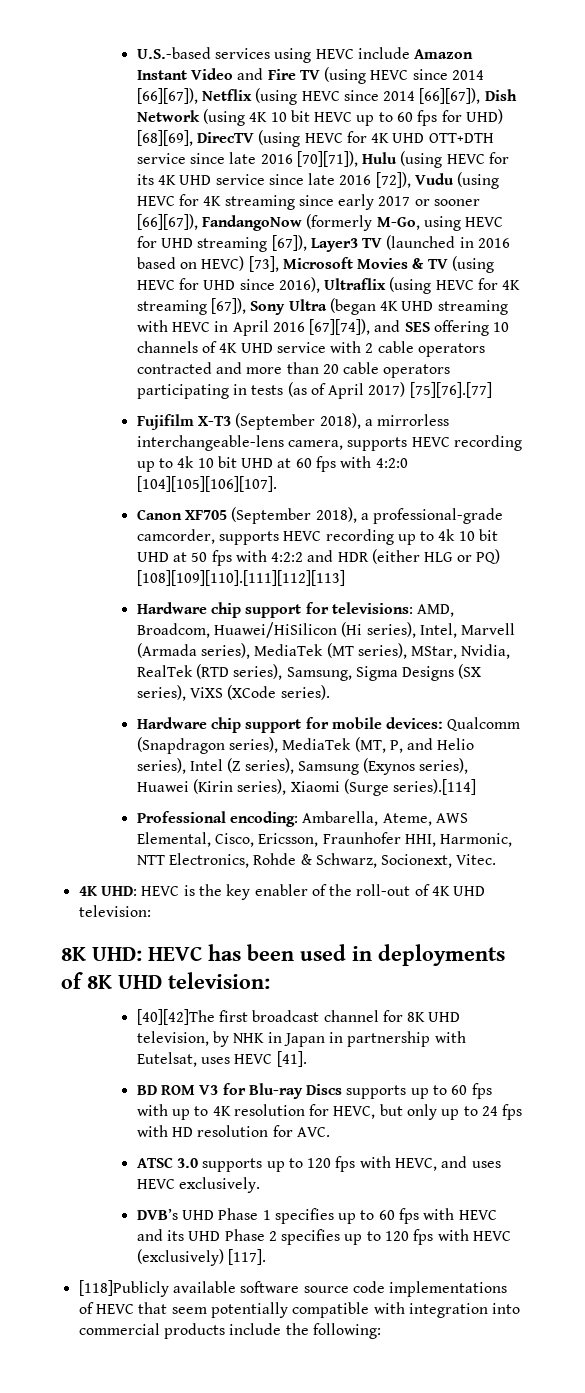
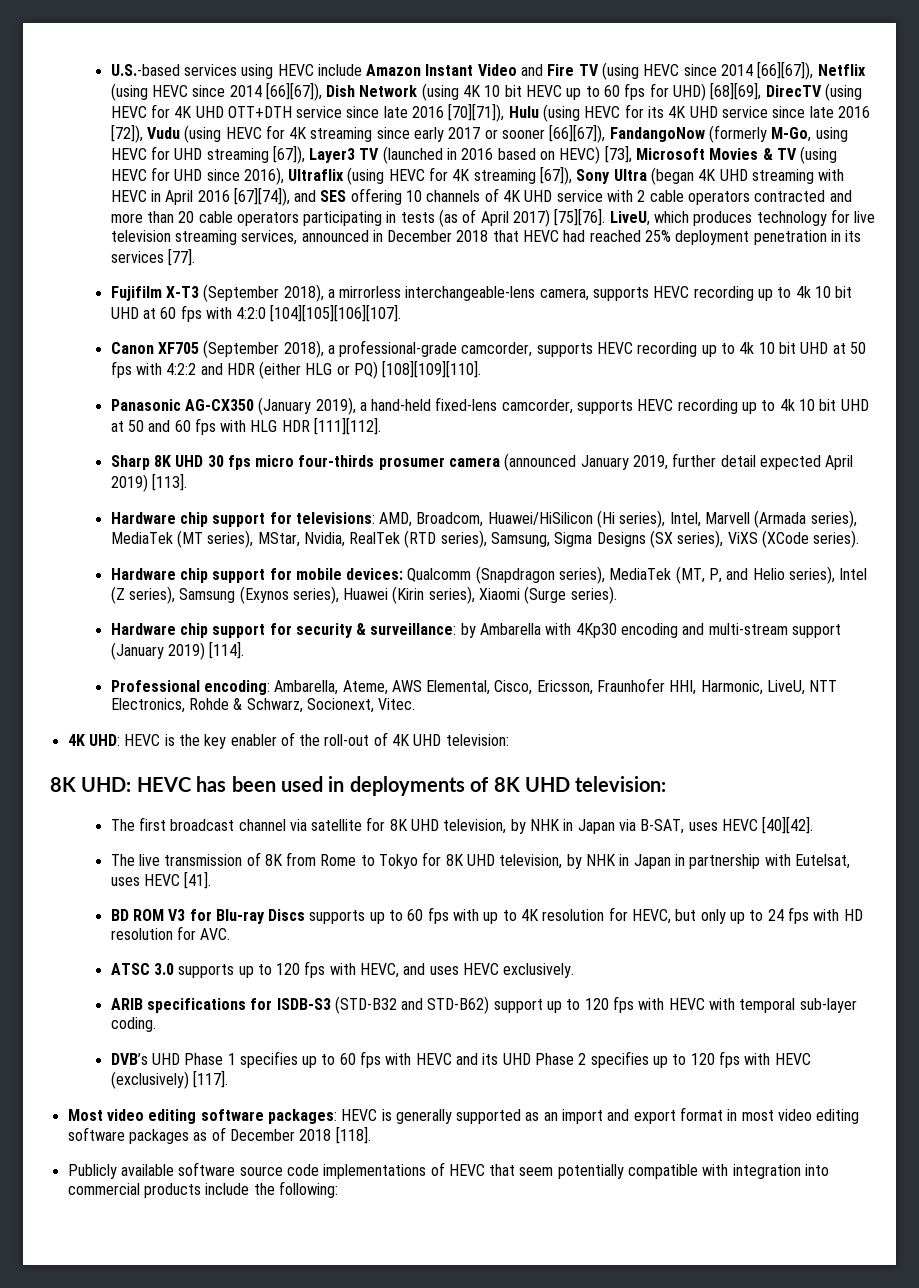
[409,382,492,398] [75][76].[77] -> [554,208,876,226] [110,230,862,245] [110,248,195,266] [75][76]. LiveU, which produces technology for live television streaming services, announced in December 2018 that HEVC had reached 25% deployment penetration in its services [77].
[136,570,345,586] [108][109][110].[111][112][113] -> [382,360,482,378] [110,397,869,415] [110,417,382,435] [110,453,854,471] [110,473,187,492] [108][109][110]. // Panasonic AG-CX350 (January 2019), a hand-held fixed-lens camcorder, supports HEVC recording up to 4k 10 bit UHD at 50 and 60 fps with HLG HDR [111][112]. // Sharp 8K UHD 30 fps micro four-thirds prosumer camera (announced January 2019, further detail expected April 2019) [113].
[393,779,477,795] series).[114] -> [570,586,617,604] [110,623,842,638] [110,641,245,660] series). // Hardware chip support for security & surveillance: by Ambarella with 4Kp30 encoding and multi-stream support (January 2019) [114].
(513, 840) none -> [767,680,806,695] LiveU,
[136,1009,215,1025] [40][42]The -> [110,819,135,831] The
(379, 1016) none -> [289,816,814,834] [110,852,419,869] via satellite for 8K UHD television, by NHK in Japan via B-SAT, uses HEVC [40][42]. // The live transmission of 8K from Rome to Tokyo
(260, 1185) none -> [110,996,857,1014] [110,1017,156,1032] // ARIB specifications for ISDB-S3 (STD-B32 and STD-B62) support up to 120 fps with HEVC with temporal sub-layer coding.
[78,1280,169,1297] [118]Publicly -> [67,1107,860,1124] [67,1126,371,1144] [67,1164,117,1179] Most video editing software packages: HEVC is generally supported as an import and export format in most video editing software packages as of December 2018 [118]. // Publicly

